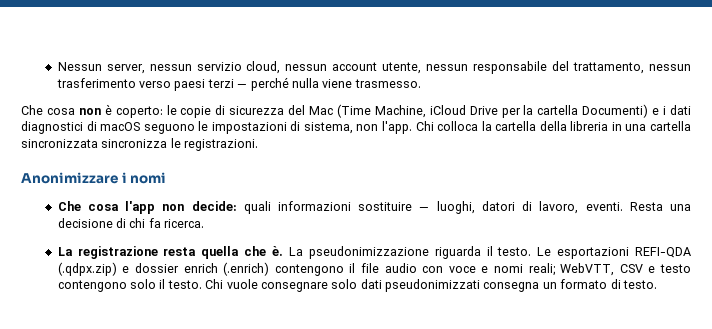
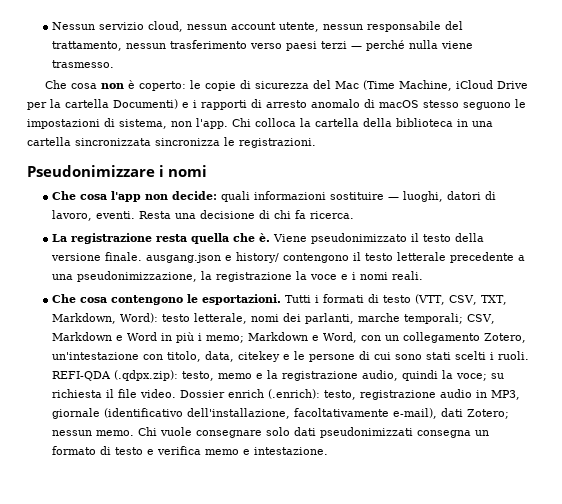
[106,64,192,74] server, nessun -> (96, 26) none
[670,105,692,115] [21,121,83,134] dati diagnostici -> [201,99,360,110] rapporti di arresto anomalo
(141, 126) none -> [423,100,459,108] stesso
[570,121,609,131] libreria -> [396,118,453,127] biblioteca
[21,172,118,184] Anonimizzare -> [27,165,155,177] Pseudonimizzare
[288,246,692,259] [57,262,691,276] [57,279,202,292] La pseudonimizzazione riguarda il testo. Le esportazioni REFI-QDA (.qdpx.zip) e dossier enrich (.enrich) contengono il file audio con voce e nomi reali; WebVTT, CSV e testo contengono solo il testo. -> [273,233,485,244] [51,252,526,263] [52,271,424,282] [52,294,508,305] [52,313,496,324] [52,332,527,343] [52,351,530,362] [52,370,505,381] [52,389,521,400] [52,408,510,419] [52,430,135,436] Viene pseudonimizzato il testo della versione finale. ausgang.json e history/ contengono il testo letterale precedente a una pseudonimizzazione, la registrazione la voce e i nomi reali. // Che cosa contengono le esportazioni. Tutti i formati di testo (VTT, CSV, TXT, Markdown, Word): testo letterale, nomi dei parlanti, marche temporali; CSV, Markdown e Word in più i memo; Markdown e Word, con un collegamento Zotero, un'intestazione con titolo, data, citekey e le persone di cui sono stati scelti i ruoli. REFI-QDA (.qdpx.zip): testo, memo e la registrazione audio, quindi la voce; su richiesta il file video. Dossier enrich (.enrich): testo, registrazione audio in MP3, giornale (identificativo dell'installazione, facoltativamente e-mail), dati Zotero; nessun memo.
[622,280,657,289] testo. -> [115,446,329,455] testo e verifica memo e intestazione.

